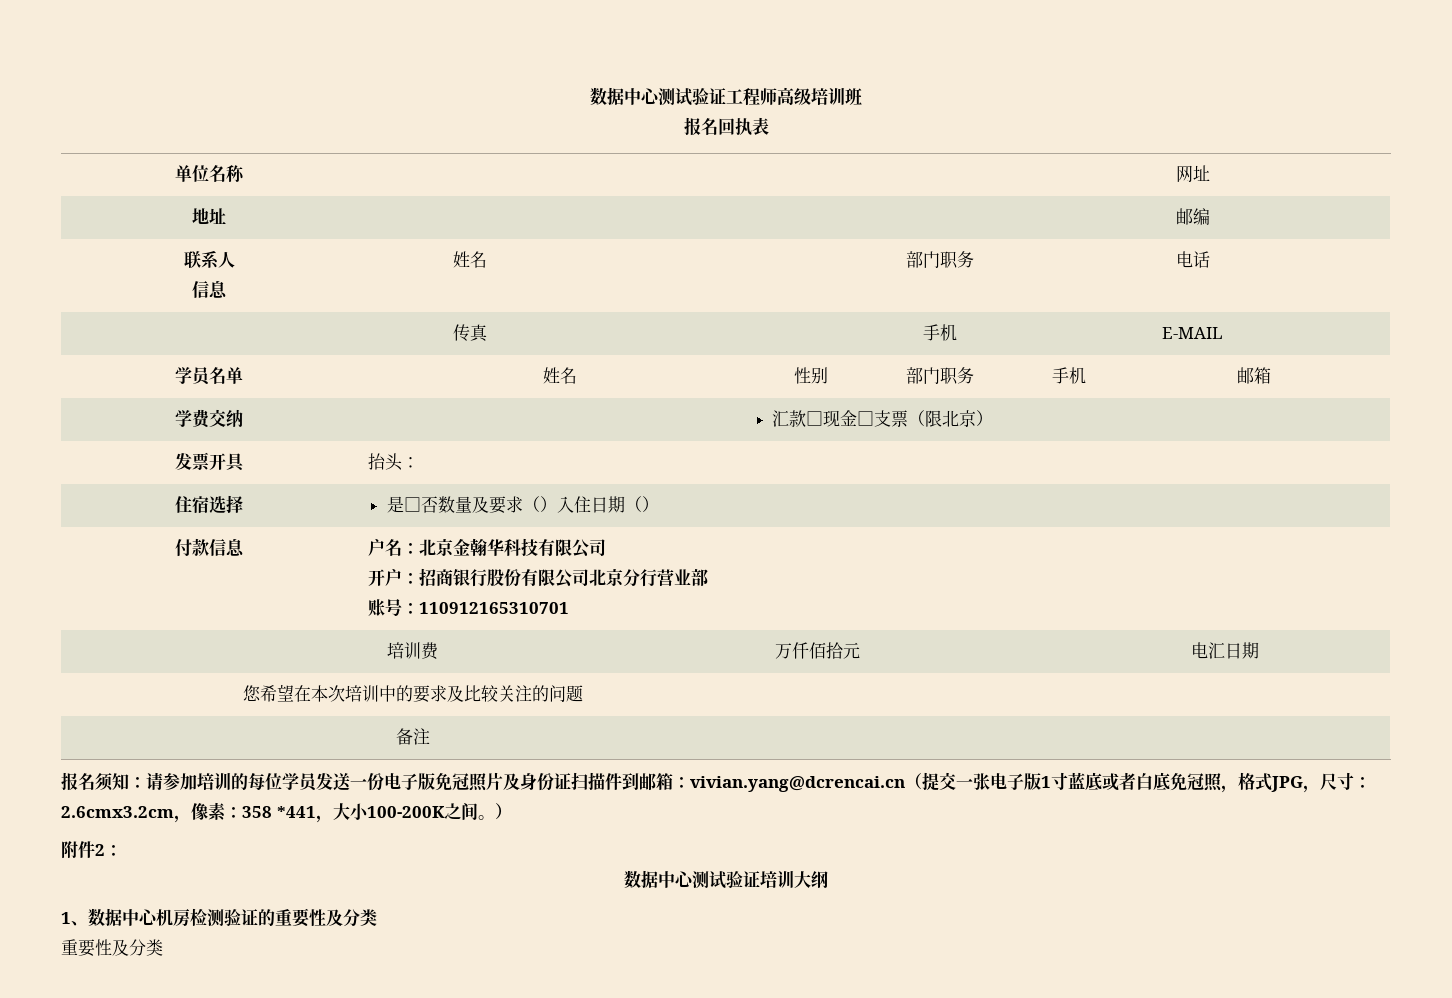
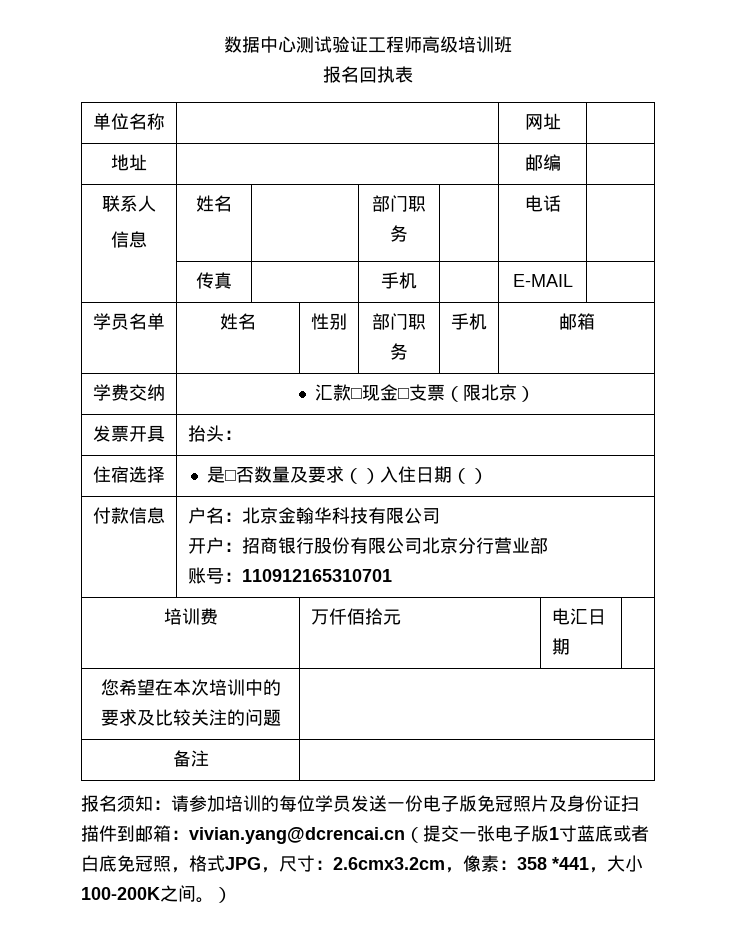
[61,841,122,859] [624,870,828,889] [61,908,377,927] [61,939,163,957] // 附件2： // 数据中心测试验证培训大纲 // 1、数据中心机房检测验证的重要性及分类 // 重要性及分类 -> (232, 895) none

